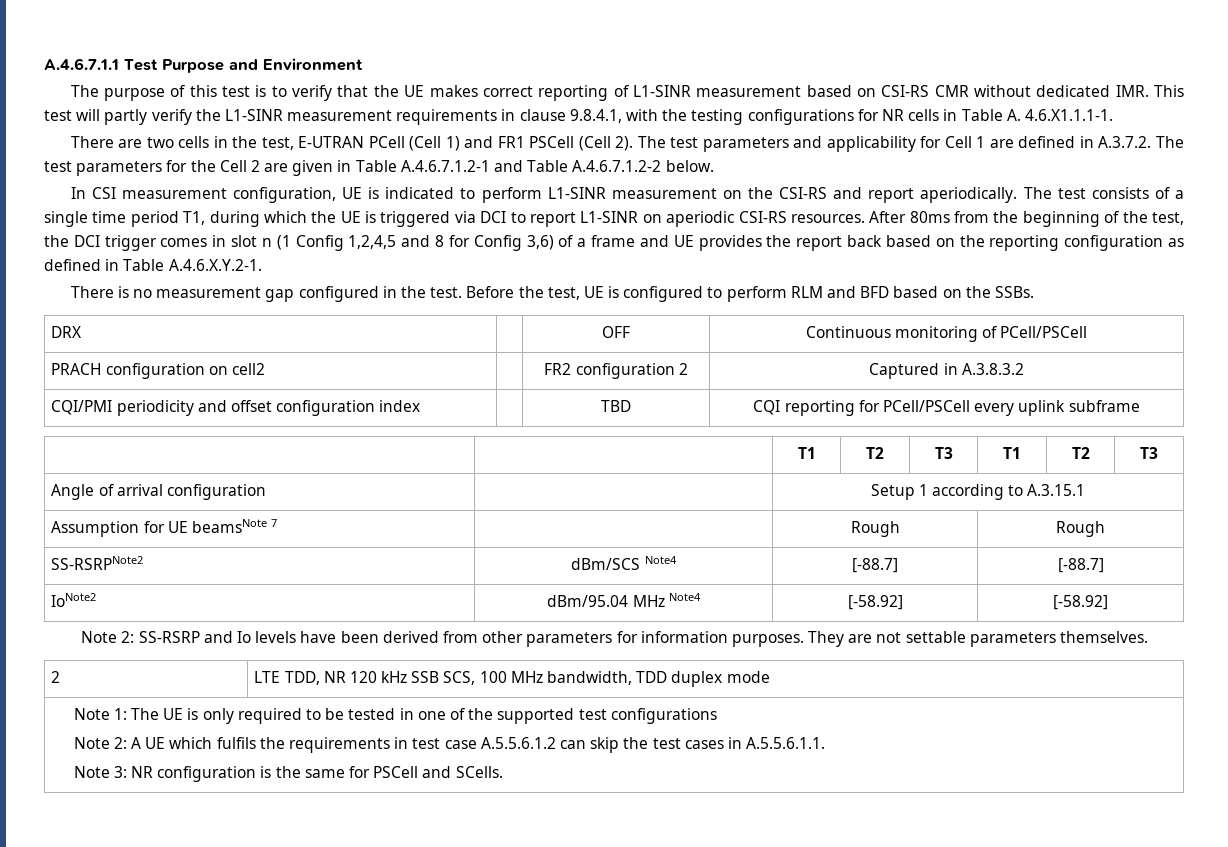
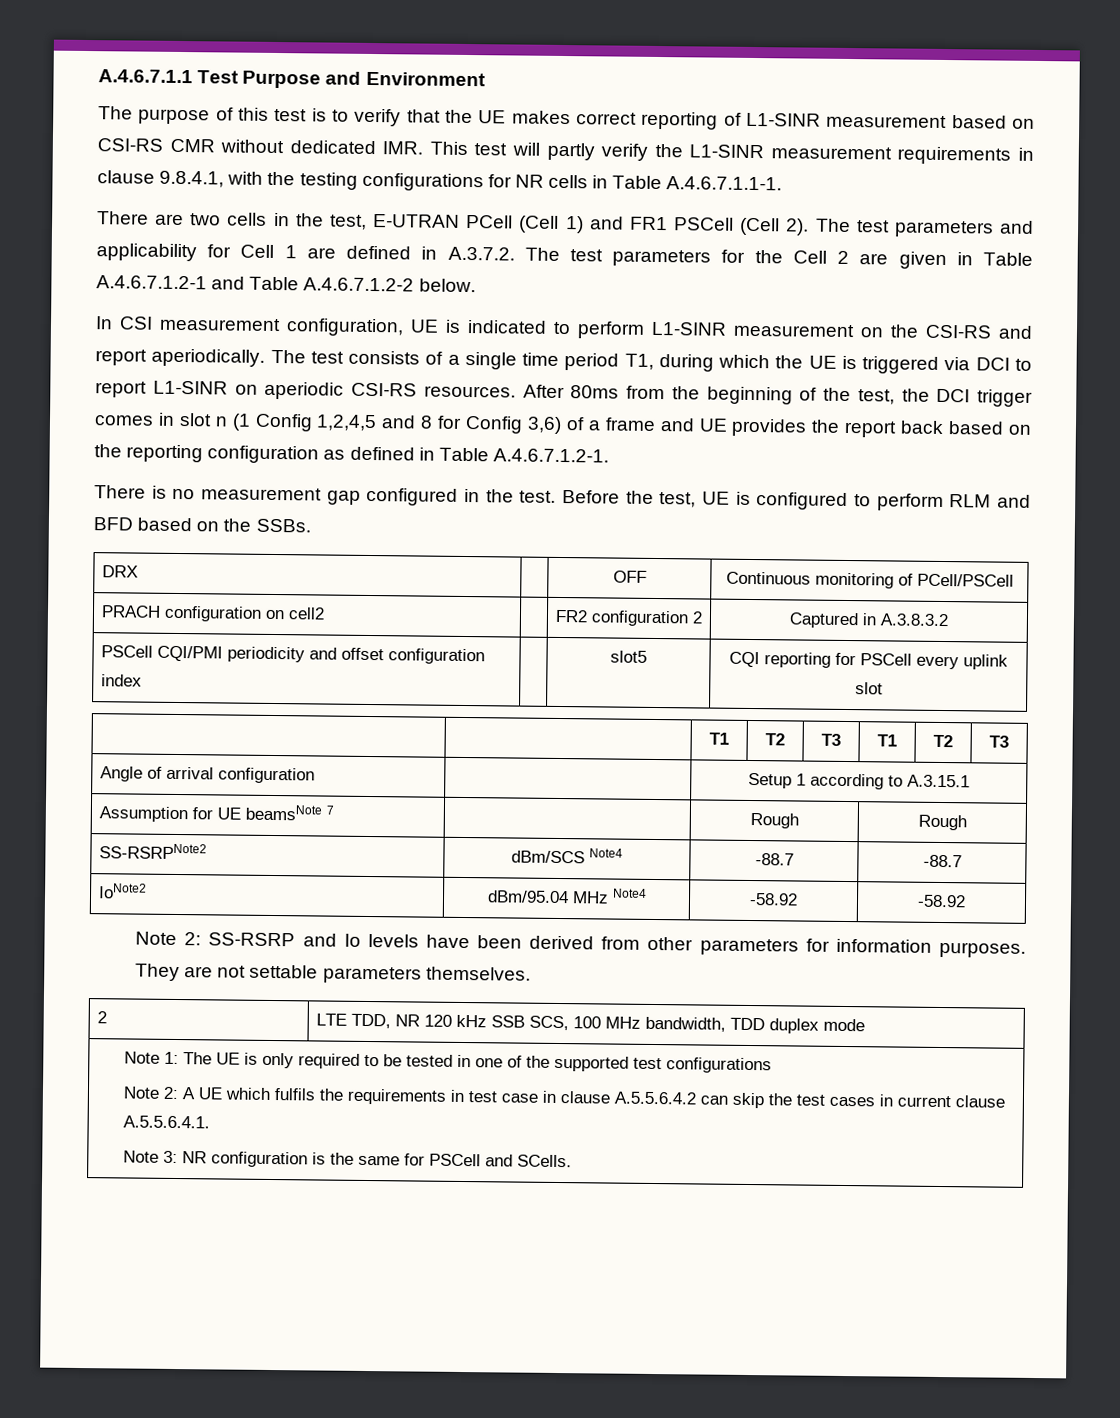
[1006,109,1113,121] A. 4.6.X1.1.1-1. -> [666,176,783,191] A.4.6.7.1.1-1.
[168,259,262,271] A.4.6.X.Y.2-1. -> [492,448,609,463] A.4.6.7.1.2-1.
(1024, 369) none -> [100,645,153,658] PSCell
[600,400,631,412] TBD -> [610,650,647,663] slot5
[882,400,970,412] PCell/PSCell -> [860,653,912,666] PSCell
[1068,400,1140,412] subframe -> [854,682,883,695] slot
[851,558,898,573] [1057,558,1104,573] [-88.7] | [-88.7] -> [754,853,794,866] [922,854,962,868] -88.7 | -88.7
[847,595,903,610] [1053,595,1108,610] [-58.92] | [-58.92] -> [749,893,798,906] [917,894,966,908] -58.92 | -58.92
[480,737,556,749] A.5.5.6.1.2 -> [542,1090,697,1105] in clause A.5.5.6.4.2
[746,737,826,749] A.5.5.6.1.1. -> [897,1095,1006,1108] [123,1115,211,1129] current clause A.5.5.6.4.1.

